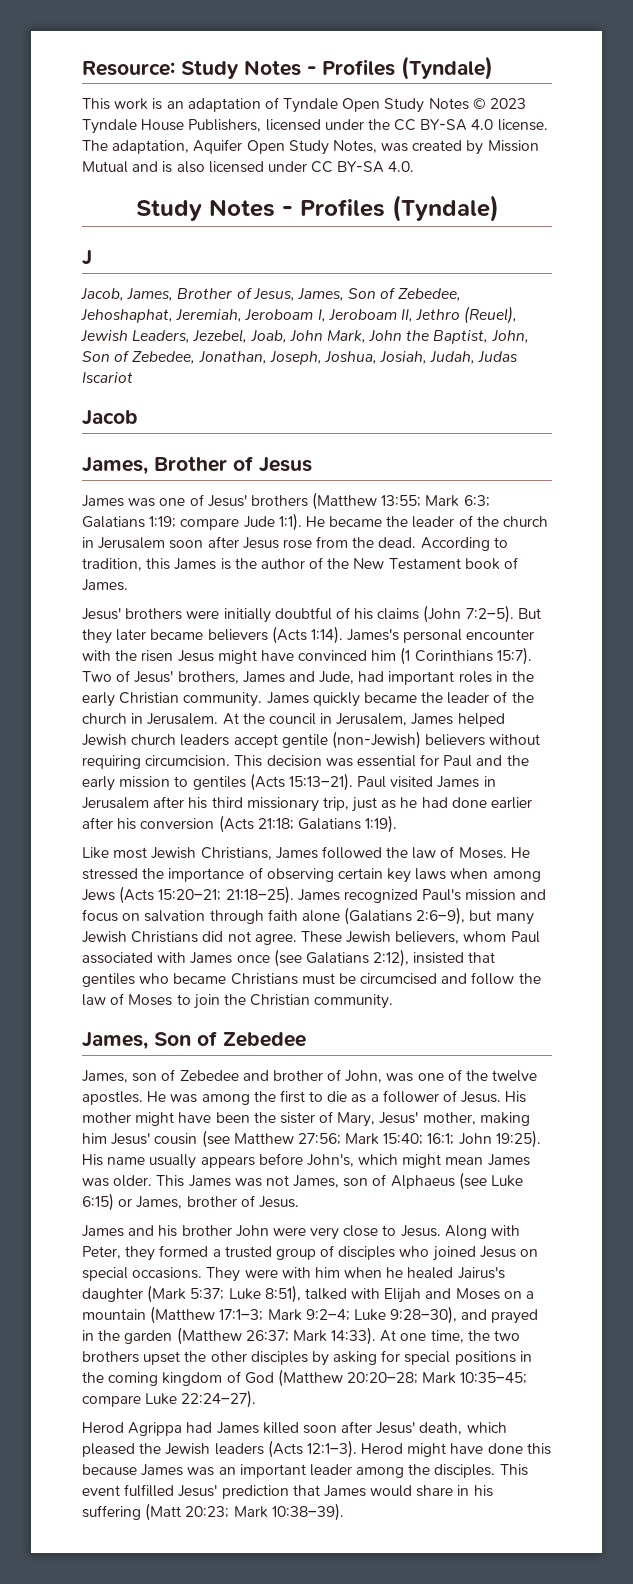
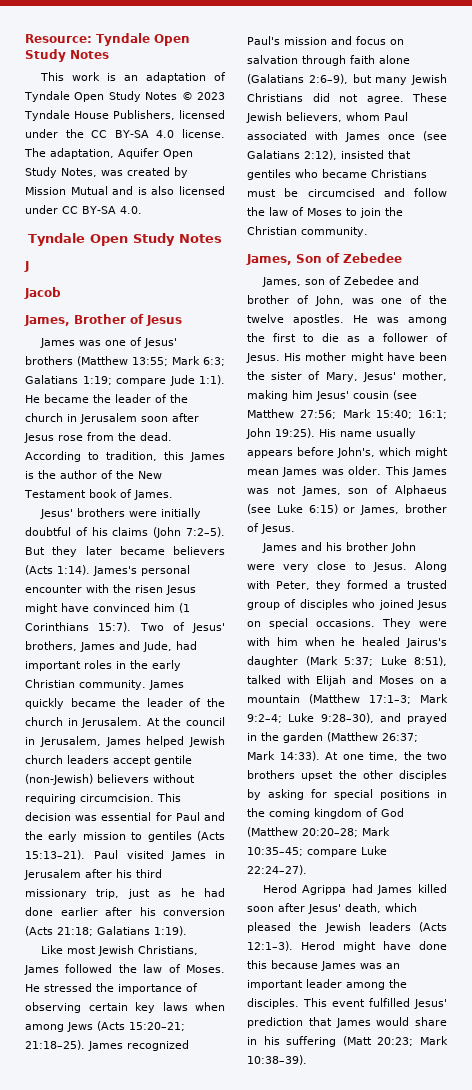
[181,56,493,80] Study Notes - Profiles (Tyndale) -> [96,33,190,46] [25,49,109,62] Tyndale Open Study Notes
[135,195,499,222] [82,250,92,266] [81,287,462,301] [81,306,518,324] [81,329,529,344] [82,350,519,365] [82,372,133,383] Study Notes - Profiles (Tyndale) // J // Jacob, James, Brother of Jesus, James, Son of Zebedee, Jehoshaphat, Jeremiah, Jeroboam I, Jeroboam II, Jethro (Reuel), Jewish Leaders, Jezebel, Joab, John Mark, John the Baptist, John, Son of Zebedee, Jonathan, Joseph, Joshua, Josiah, Judah, Judas Iscariot -> [28,233,222,246] [24,261,29,272] Tyndale Open Study Notes // J

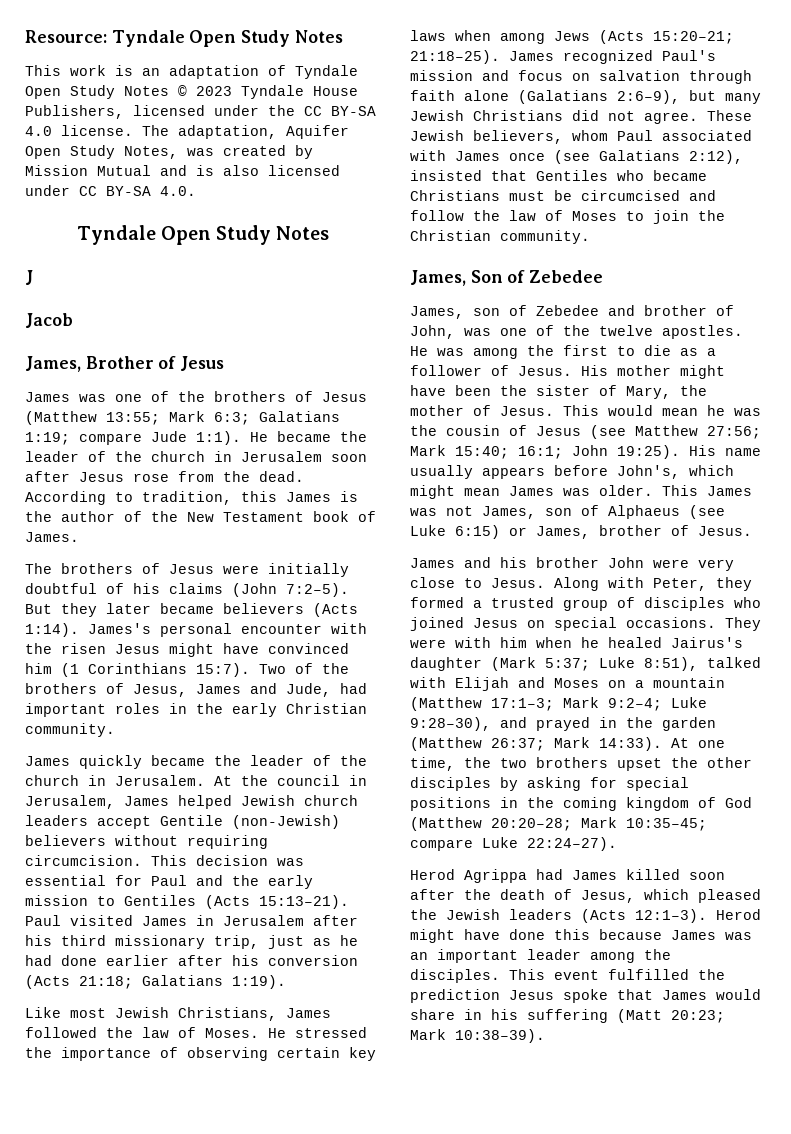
[143,338,177,348] [25,356,73,365] Jesus' brothers -> [178,391,367,402] the brothers of Jesus
[39,508,125,519] Jesus' brothers -> [25,563,214,574] The brothers of Jesus
[192,623,225,633] [25,641,77,651] Jesus' brothers, -> [322,663,349,674] [25,683,187,697] the brothers of Jesus,
(146, 685) none -> (115, 730) //
[154,755,192,766] gentile -> [160,815,223,826] Gentile
[147,831,192,842] gentiles -> [124,895,196,906] Gentiles
[247,169,291,180] gentiles -> [536,170,608,181] Gentiles
[362,371,447,382] [247,390,389,401] Jesus' mother, making him Jesus' cousin -> [680,385,707,396] [410,405,761,416] [410,425,581,436] the mother of Jesus. This would mean he was the cousin of Jesus
[308,903,381,914] Jesus' death, -> [464,889,635,903] the death of Jesus,
[414,999,447,1009] [247,1017,303,1028] Jesus' prediction -> [698,969,725,980] [410,989,608,1003] the prediction Jesus spoke

